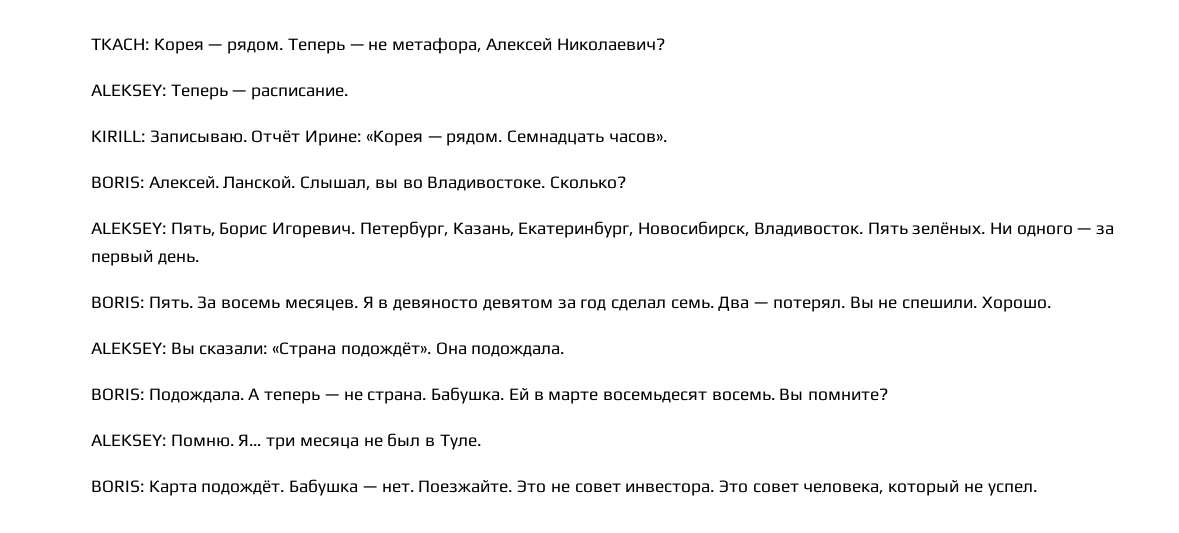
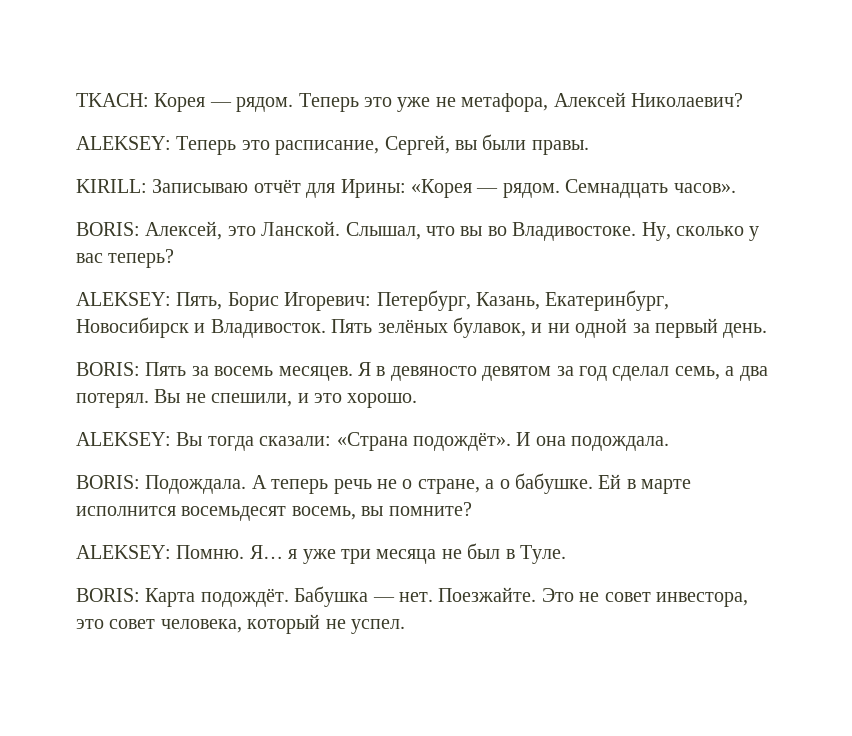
[349,44,364,50] — -> [364,97,431,112] это уже
[232,87,349,100] [91,130,362,146] — расписание. // KIRILL: Записываю. Отчёт Ирине: -> [241,134,589,155] [76,179,406,198] это расписание, Сергей, вы были правы. // KIRILL: Записываю отчёт для Ирины:
[148,176,219,189] Алексей. -> [145,221,256,240] Алексей, это
(371, 183) none -> [426,226,455,236] что
[550,176,627,189] Сколько? -> [641,222,760,241] [76,249,175,268] Ну, сколько у вас теперь?
[272,222,356,238] Игоревич. -> [284,292,372,311] Игоревич:
[638,221,1092,238] Новосибирск, Владивосток. Пять зелёных. Ни одного — -> [76,317,628,338] Новосибирск и Владивосток. Пять зелёных булавок, и ни одной
[148,296,217,309] Пять. За -> [145,362,209,376] Пять за
[670,296,1051,312] семь. Два — потерял. Вы не спешили. Хорошо. -> [674,366,768,381] [76,389,418,408] семь, а два потерял. Вы не спешили, и это хорошо.
(195, 348) none -> [207,436,254,451] тогда
[435,342,467,355] Она -> [516,432,566,446] И она
[324,387,804,404] — не страна. Бабушка. Ей в марте восемьдесят восемь. Вы -> [333,473,692,494] [76,506,384,521] речь не о стране, а о бабушке. Ей в марте исполнится восемьдесят восемь, вы
(262, 440) none -> [288,549,336,564] я уже
[625,480,748,496] инвестора. Это -> [655,592,748,607] [76,619,104,629] инвестора, это

